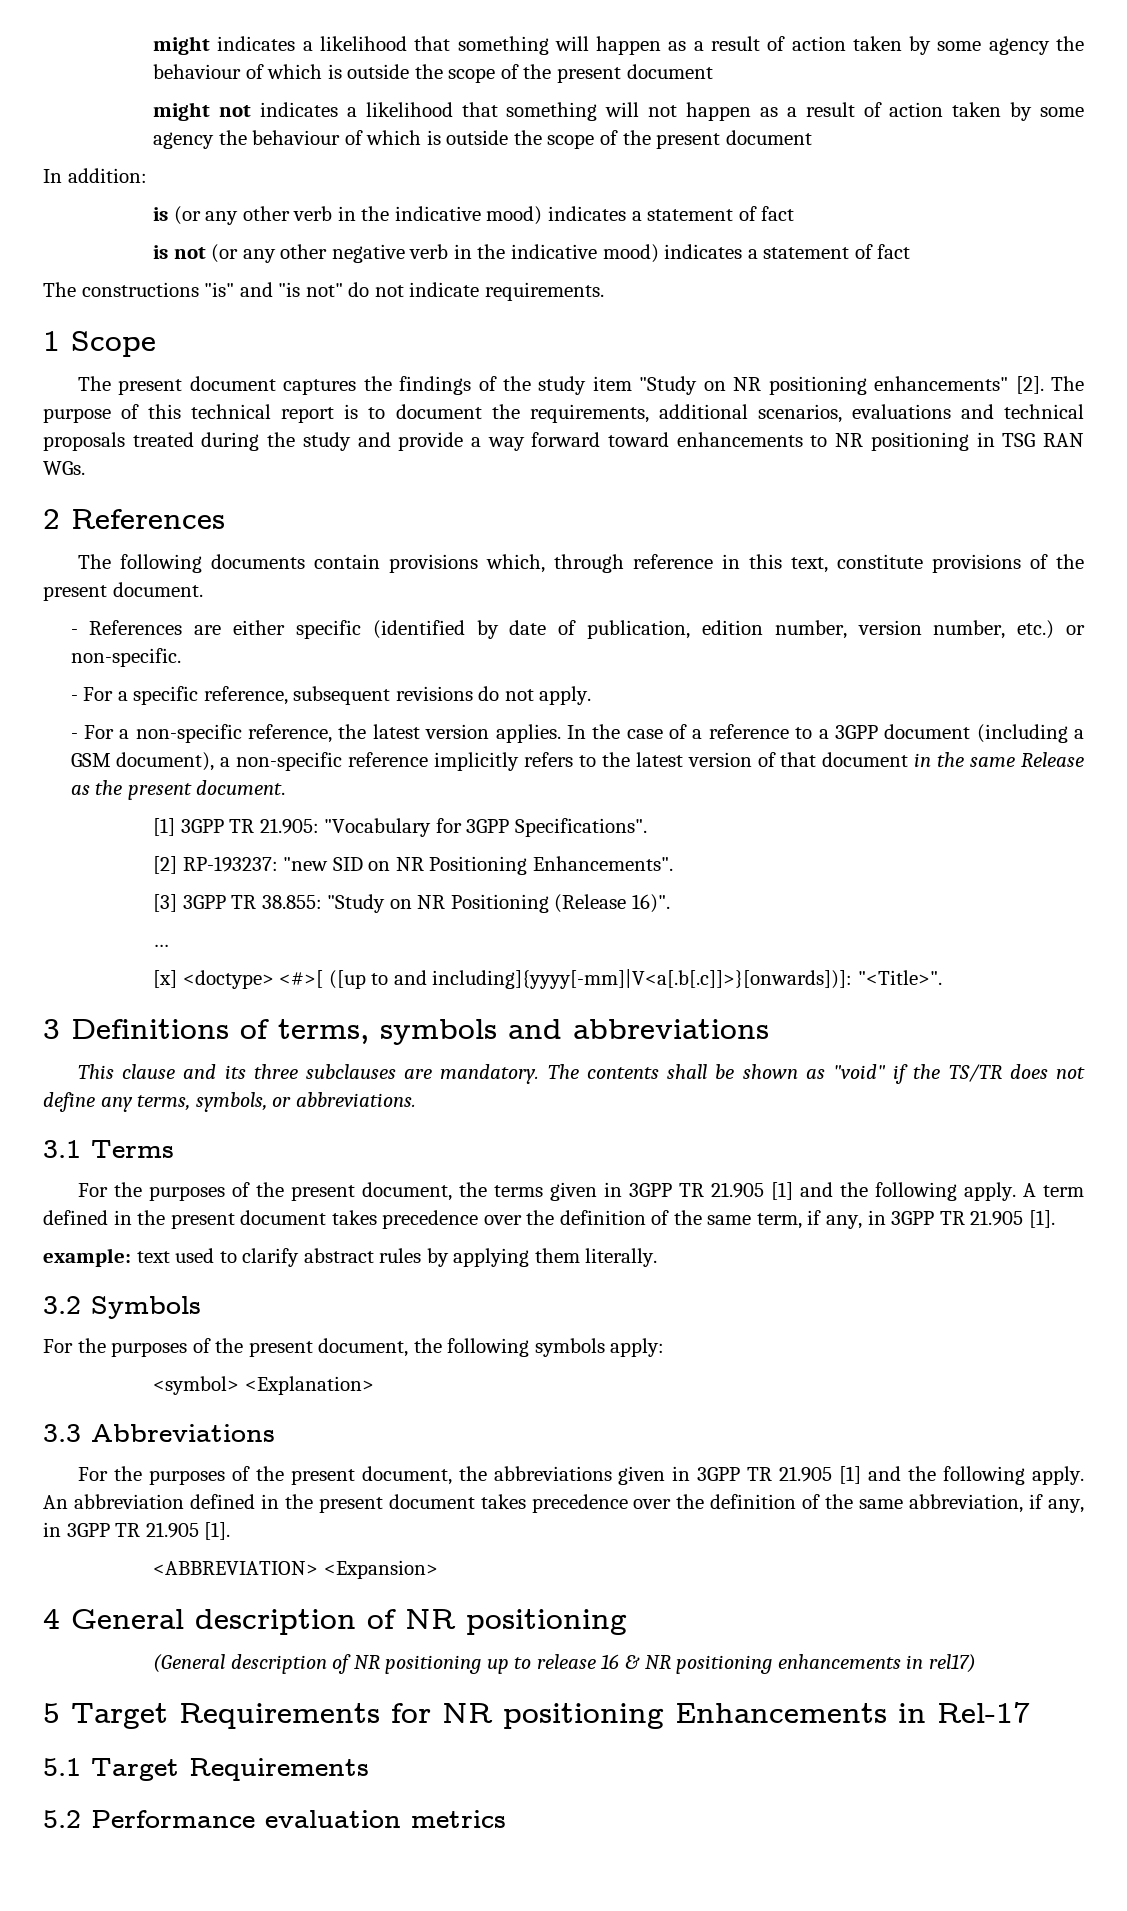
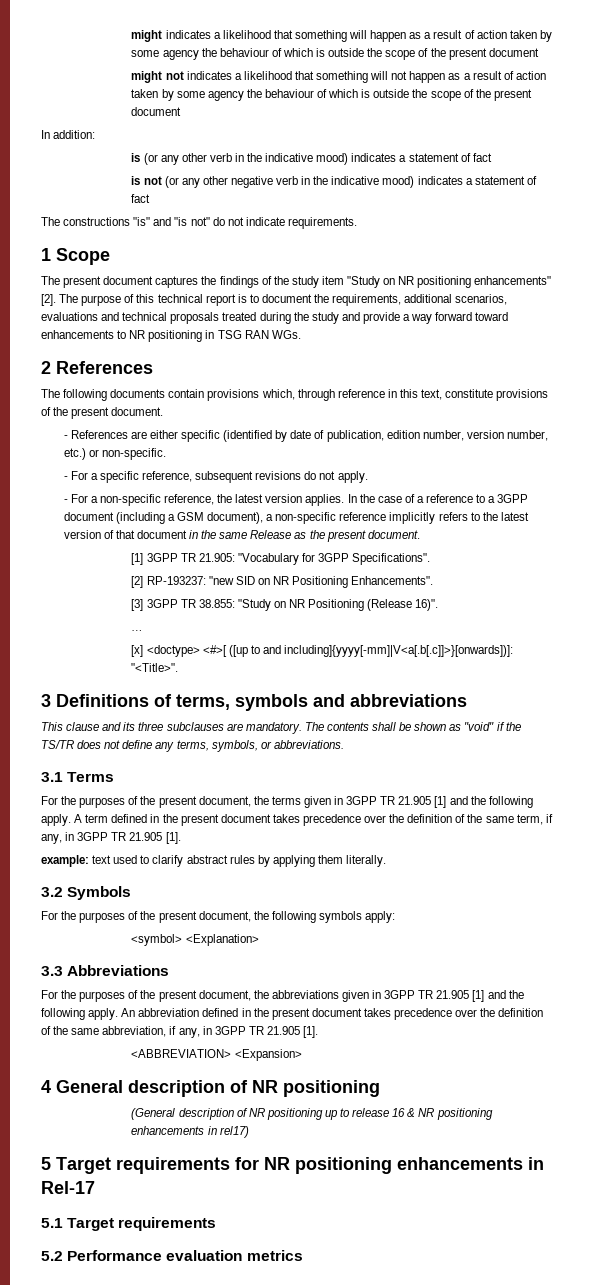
[179,1703,380,1729] Requirements -> [116,1157,230,1174] requirements
[675,1703,887,1723] Enhancements -> [397,1157,523,1170] enhancements
[189,1758,369,1781] Requirements -> [118,1217,217,1231] requirements

